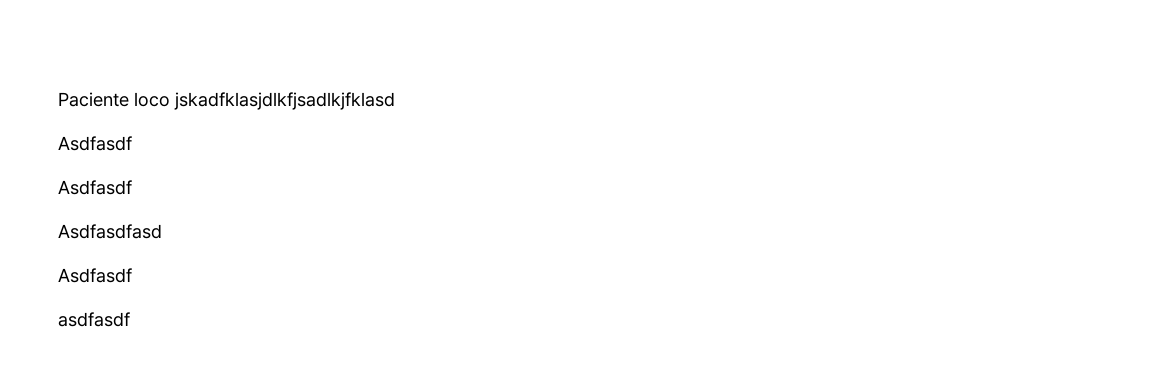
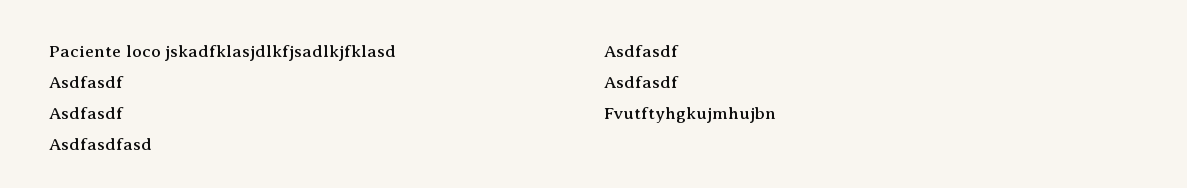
[58,312,130,327] asdfasdf -> [604,76,679,88] [604,107,776,123] Asdfasdf // Fvutftyhgkujmhujbn

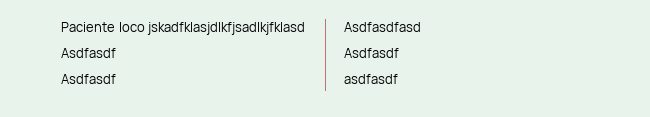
[604,76,679,88] [604,107,776,123] Asdfasdf // Fvutftyhgkujmhujbn -> [344,74,398,84] asdfasdf

